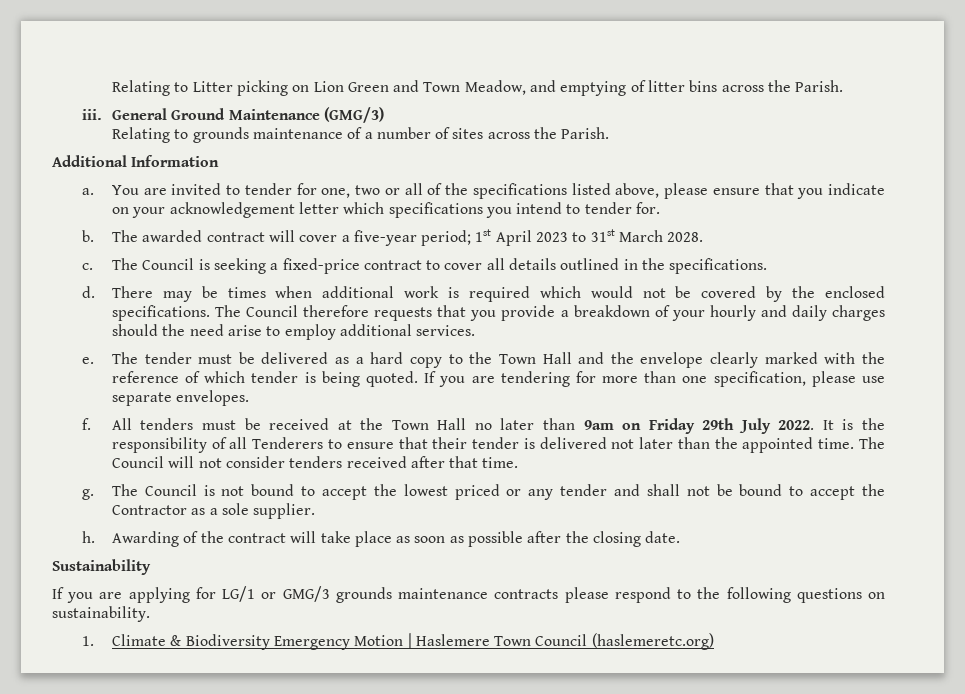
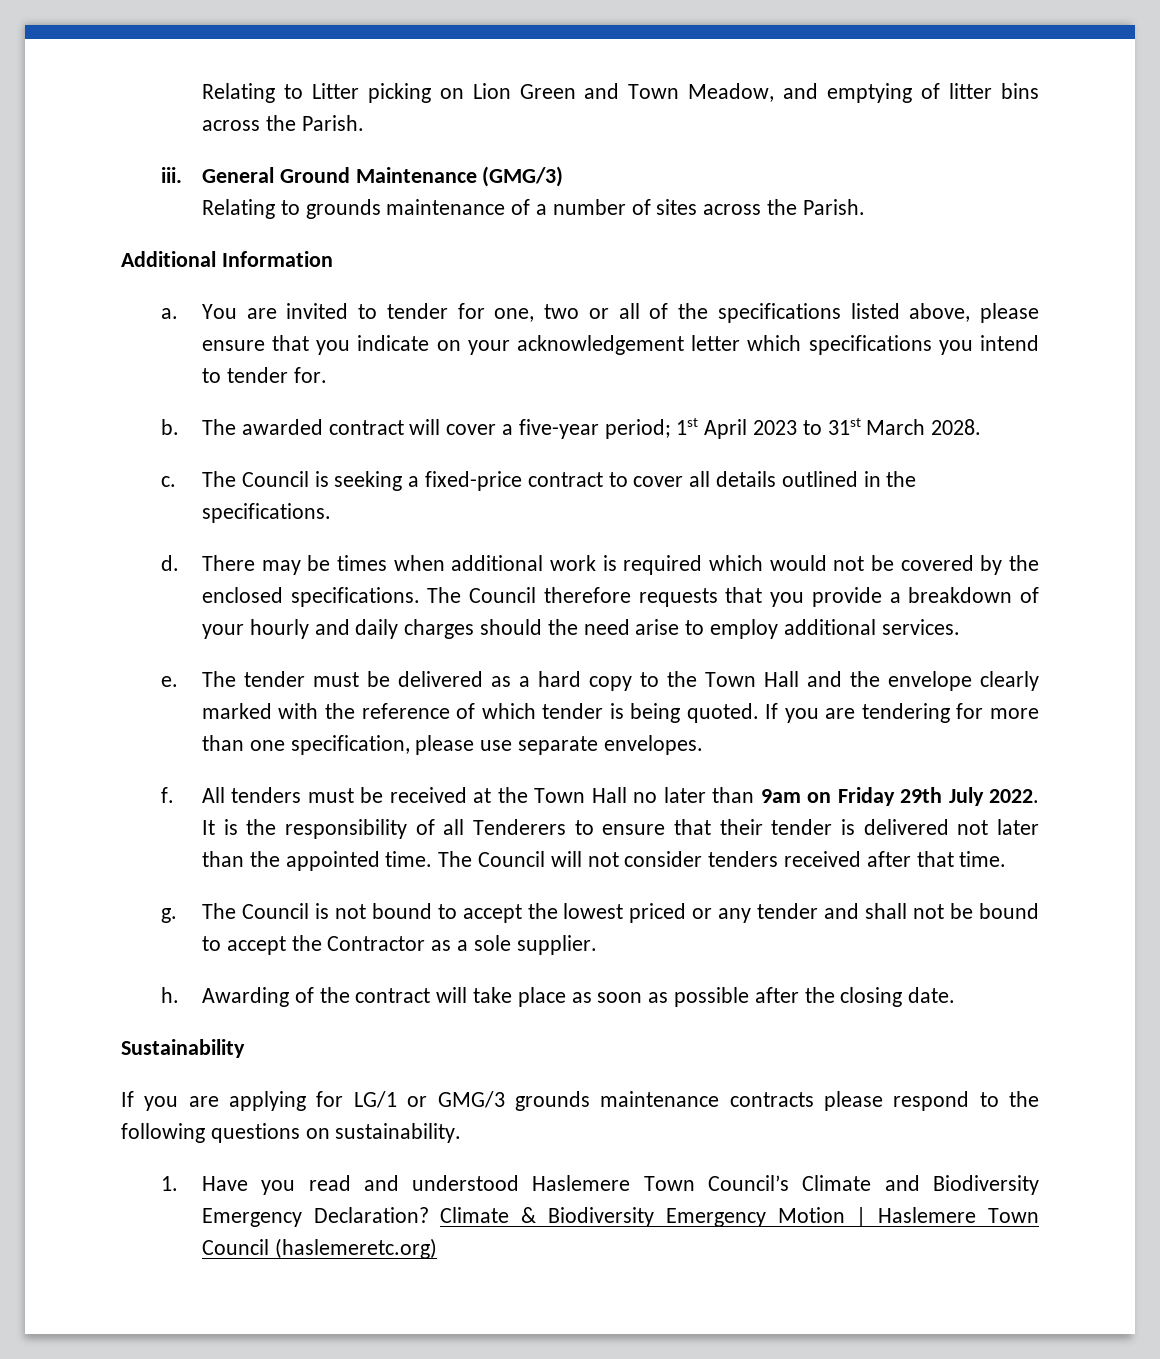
(94, 641) none -> [201,1175,1039,1195] [201,1207,429,1227] Have you read and understood Haslemere Town Council’s Climate and Biodiversity Emergency Declaration?

